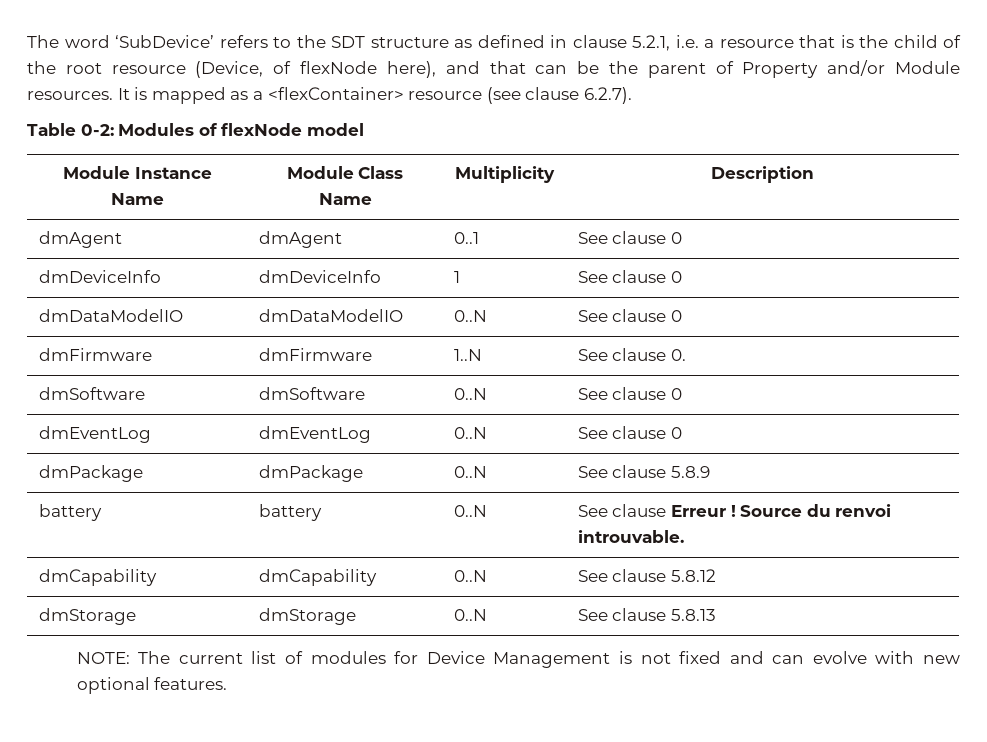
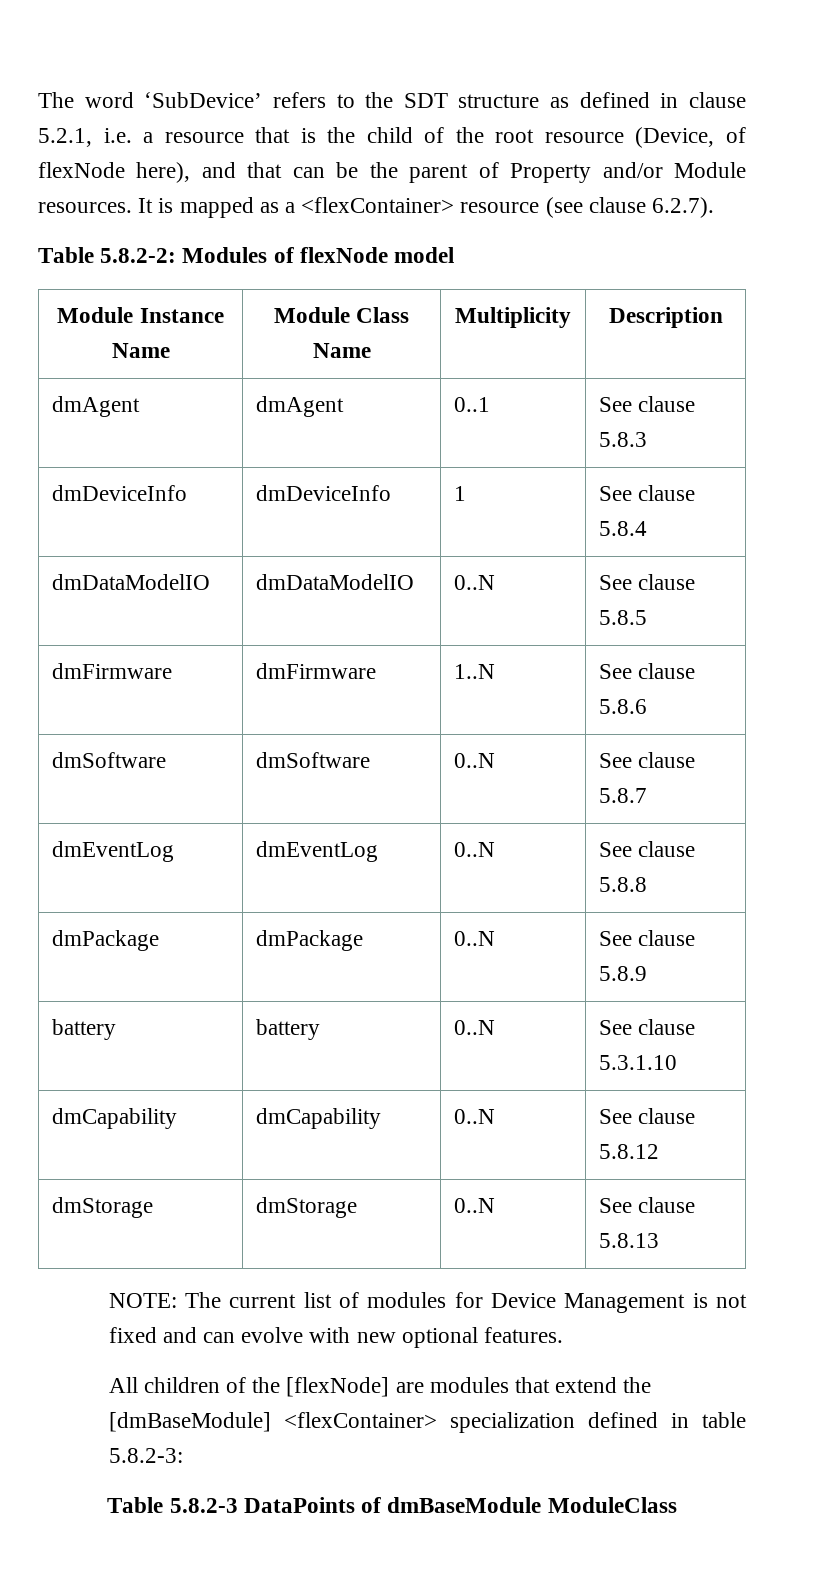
[80,124,114,136] 0-2: -> [100,248,177,263] 5.8.2-2:
[671,232,683,244] 0 -> [599,432,648,447] 5.8.3
[671,271,683,283] 0 -> [599,521,648,536] 5.8.4
[671,310,683,322] 0 -> [599,610,648,625] 5.8.5
[671,349,687,361] 0. -> [599,699,648,714] 5.8.6
[671,388,683,400] 0 -> [599,788,648,803] 5.8.7
[671,427,683,439] 0 -> [599,877,648,892] 5.8.8
[671,504,892,517] [577,530,684,543] Erreur ! Source du renvoi introuvable. -> [599,1055,678,1070] 5.3.1.10
(228, 683) none -> [108,1377,652,1397] [108,1412,746,1433] [108,1448,183,1463] [107,1497,677,1513] // All children of the [flexNode] are modules that extend the [dmBaseModule] <flexContainer> specialization defined in table 5.8.2-3: // Table 5.8.2-3 DataPoints of dmBaseModule ModuleClass

